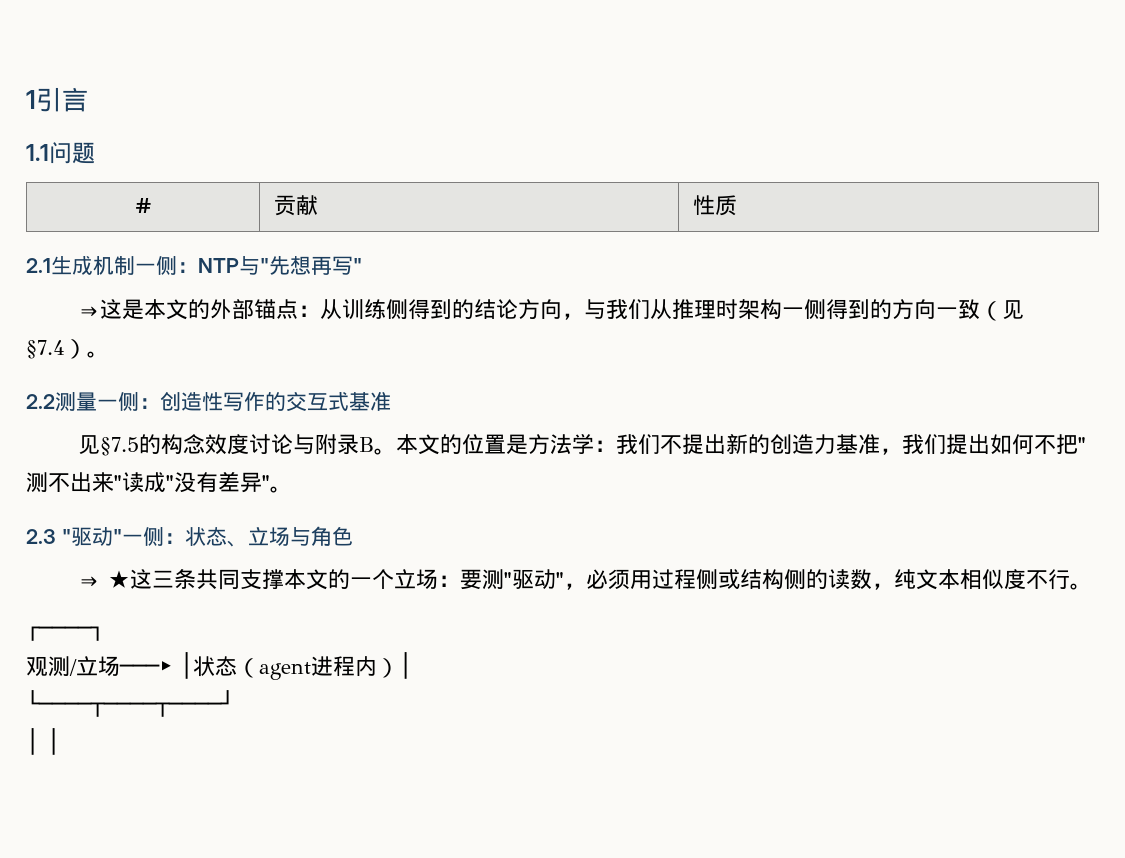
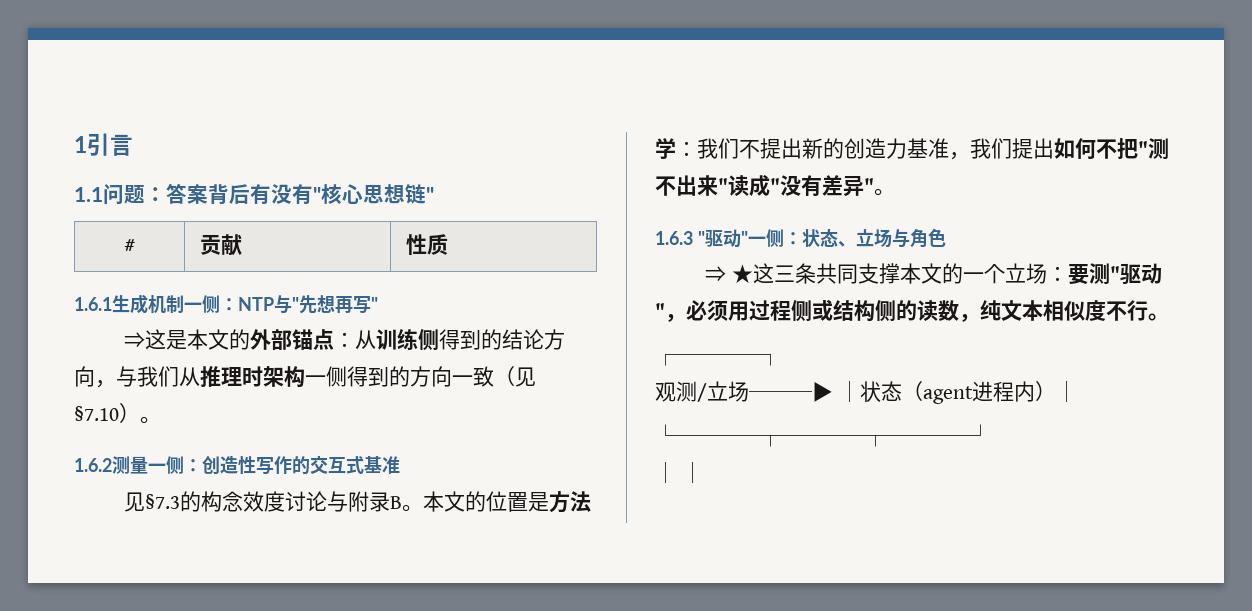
(95, 153) none -> [145,183,434,205] ：答案背后有没有"核心思想链"
[26,258,51,273] 2.1 -> [74,297,112,311] 1.6.1
[26,340,65,359] §7.4 -> [74,406,119,421] §7.10
[26,394,55,409] 2.2 -> [74,458,112,472] 1.6.2
[99,437,139,456] §7.5 -> [145,494,181,509] §7.3
[26,529,56,544] 2.3 -> [655,231,693,245] 1.6.3

